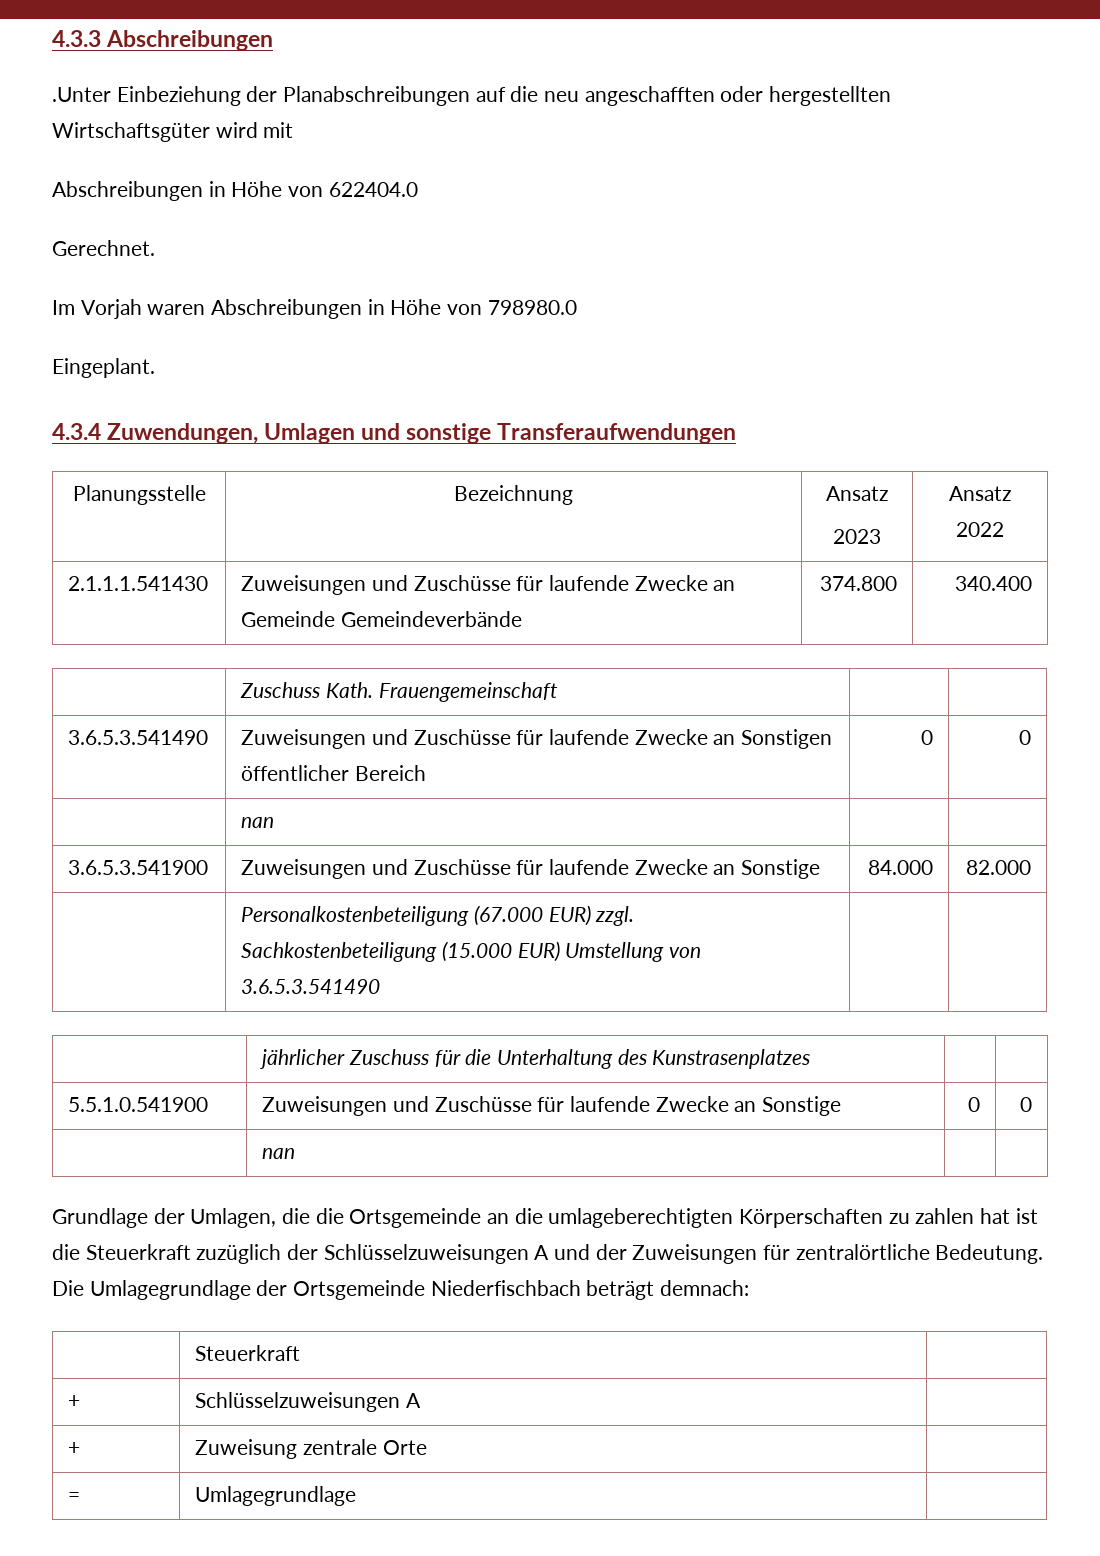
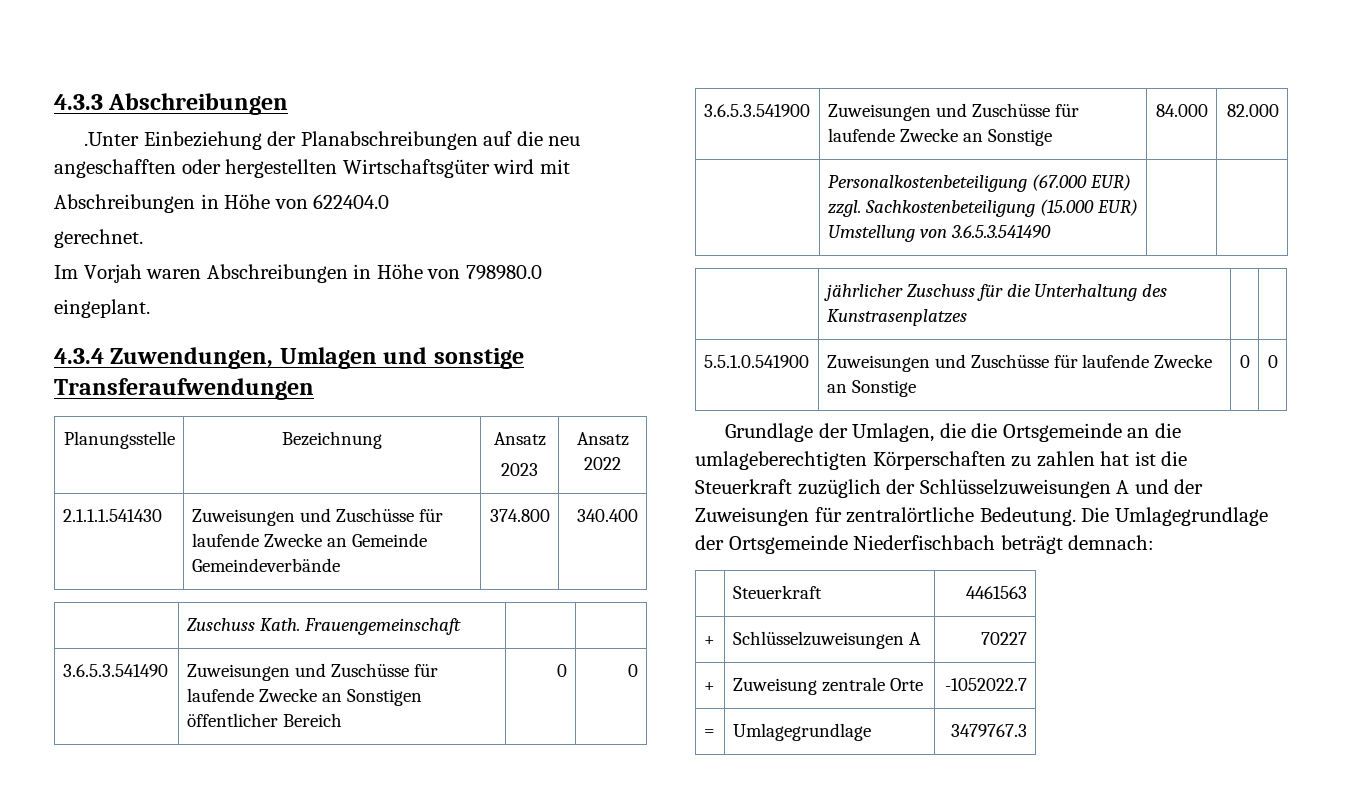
[52,240,155,256] Gerechnet. -> [54,229,143,248] gerechnet.
[52,358,155,378] Eingeplant. -> [54,299,150,318] eingeplant.
[241,817,275,828] // | nan | | -> (639, 670) none
[262,1148,296,1159] // | nan | | -> (1279, 361) none
(301, 1353) none -> [966,586,1028,599] 4461563
(422, 1400) none -> [981,632,1028,645] 70227
(427, 1447) none -> [945,678,1028,691] -1052022.7
(357, 1496) none -> [951,724,1028,737] 3479767.3

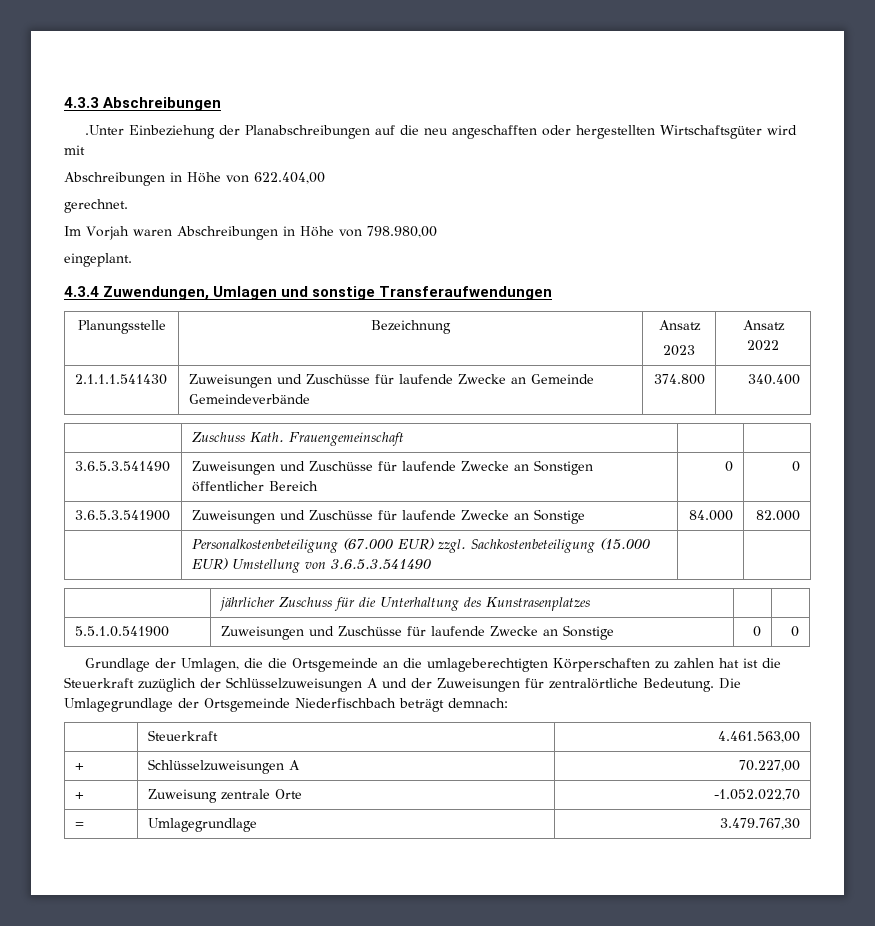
[313,194,390,209] 622404.0 -> [254,172,325,184] 622.404,00
[465,265,542,280] 798980.0 -> [366,226,437,238] 798.980,00
[966,586,1028,599] 4461563 -> [718,731,801,743] 4.461.563,00
[981,632,1028,645] 70227 -> [739,760,801,772] 70.227,00
[945,678,1028,691] -1052022.7 -> [714,789,801,801] -1.052.022,70
[951,724,1028,737] 3479767.3 -> [720,818,801,830] 3.479.767,30

